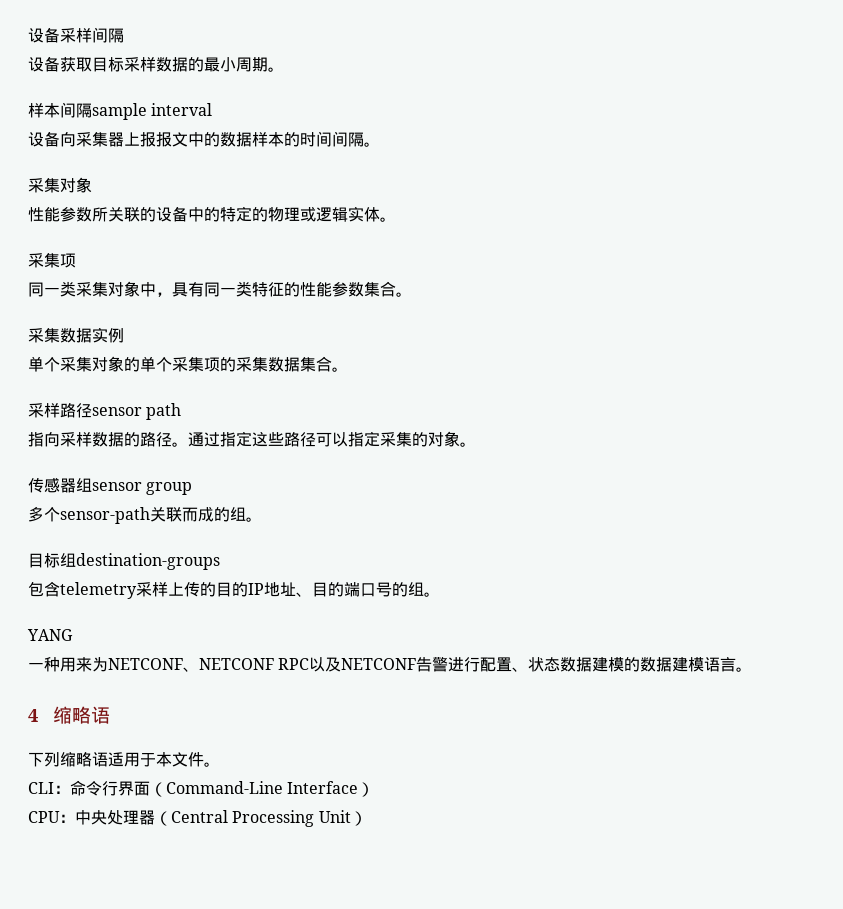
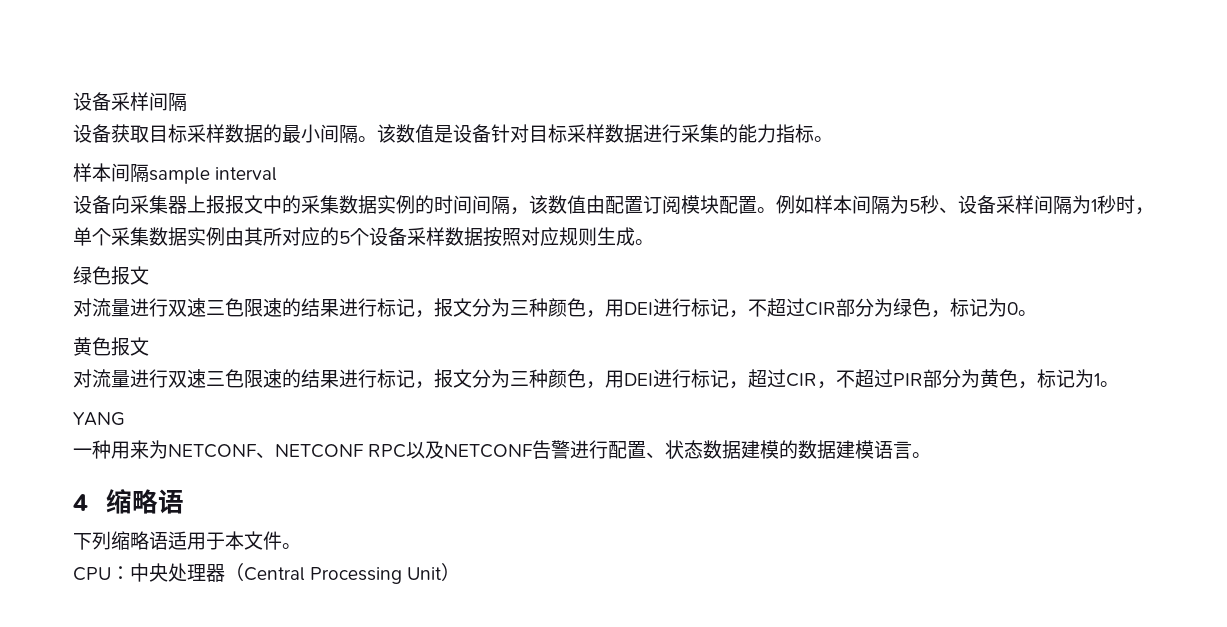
[236,57,268,72] 周期 -> [320,124,814,144] 间隔。该数值是设备针对目标采样数据进行采集的能力指标
[220,131,380,147] [28,177,92,193] [28,206,396,222] [28,253,76,268] [28,281,412,297] [28,327,124,343] [28,356,348,372] [28,403,182,420] [28,431,476,447] [28,477,193,495] [28,506,262,524] [28,553,220,570] [28,581,424,599] 数据样本的时间间隔。 // 采集对象 // 性能参数所关联的设备中的特定的物理或逻辑实体。 // 采集项 // 同一类采集对象中，具有同一类特征的性能参数集合。 // 采集数据实例 // 单个采集对象的单个采集项的采集数据集合。 // 采样路径sensor path // 指向采样数据的路径。通过指定这些路径可以指定采集的对象。 // 传感器组sensor group // 多个sensor-path关联而成的组。 // 目标组destination-groups // 包含telemetry采样上传的目的IP地址、目的端口号的组 -> [301,195,1154,215] [73,227,654,247] [73,266,149,285] [73,298,1037,318] [73,337,149,356] [73,369,1100,389] 采集数据实例的时间间隔，该数值由配置订阅模块配置。例如样本间隔为5秒、设备采样间隔为1秒时，单个采集数据实例由其所对应的5个设备采样数据按照对应规则生成。 // 绿色报文 // 对流量进行双速三色限速的结果进行标记，报文分为三种颜色，用DEI进行标记，不超过CIR部分为绿色，标记为0。 // 黄色报文 // 对流量进行双速三色限速的结果进行标记，报文分为三种颜色，用DEI进行标记，超过CIR，不超过PIR部分为黄色，标记为1
[28,780,375,797] // CLI：命令行界面（Command-Line Interface） -> (301, 546) none

